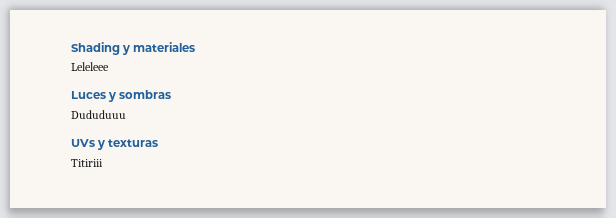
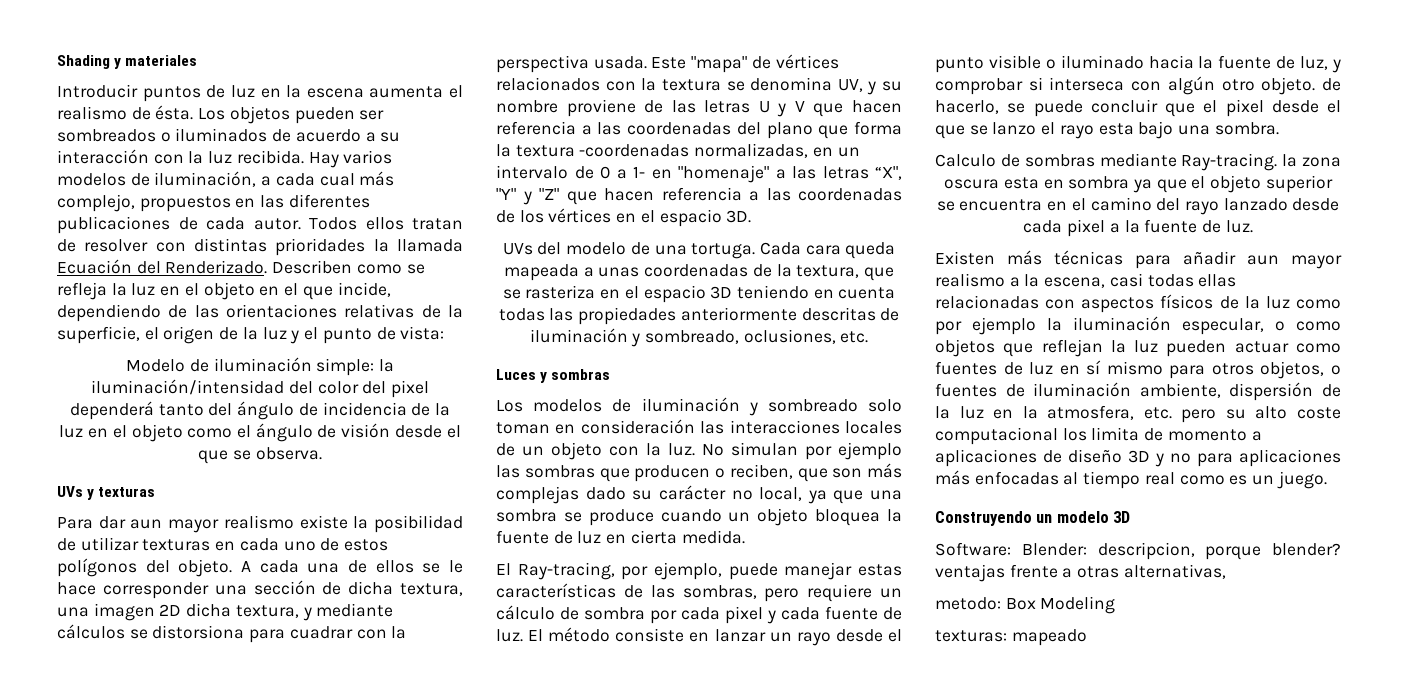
[71,62,109,71] [71,90,172,102] [71,110,126,119] [71,139,159,150] [71,159,103,167] Leleleee // Luces y sombras // Dududuuu // UVs y texturas // Titiriii -> [57,84,463,102] [57,105,385,124] [57,128,401,142] [57,149,393,168] [57,171,395,187] [57,194,370,212] [57,216,463,234] [57,238,463,256] [57,259,425,274] [57,282,391,300] [57,304,463,322] [57,326,445,344] [126,357,394,376] [91,379,429,398] [69,401,451,420] [59,423,461,442] [198,447,322,464] [57,486,156,500] [57,515,464,533] [57,537,389,551] [57,558,463,577] [57,580,463,599] [57,603,394,621] [57,624,407,643] [496,54,839,73] [496,77,902,95] [496,99,902,117] [496,121,902,139] [496,143,860,158] [496,165,902,183] [496,187,902,205] [496,208,752,227] [502,242,896,259] [503,264,895,281] [502,285,896,303] [498,307,900,325] [529,328,869,347] [496,369,611,383] [496,397,903,416] [496,419,902,434] [496,442,902,460] [496,463,902,482] [496,485,902,504] [496,508,902,526] [496,530,745,544] [496,562,903,580] [496,583,902,602] [496,605,902,624] [496,627,902,646] [935,55,1341,73] [935,76,1341,95] [935,99,1341,117] [935,121,1279,139] [935,153,1341,171] [944,175,1333,193] [936,197,1340,215] [1023,219,1253,237] [935,250,1342,269] [935,273,1237,288] [935,294,1341,313] [935,316,1341,335] [935,339,1341,357] [935,360,1341,379] [935,382,1341,401] [935,405,1341,423] [935,427,1262,445] [935,449,1341,467] [935,470,1327,489] [935,511,1131,526] [935,542,1341,560] [935,564,1226,582] [935,596,1116,614] [935,629,1087,646] Introducir puntos de luz en la escena aumenta el realismo de ésta. Los objetos pueden ser sombreados o iluminados de acuerdo a su interacción con la luz recibida. Hay varios modelos de iluminación, a cada cual más complejo, propuestos en las diferentes publicaciones de cada autor. Todos ellos tratan de resolver con distintas prioridades la llamada Ecuación del Renderizado. Describen como se refleja la luz en el objeto en el que incide, dependiendo de las orientaciones relativas de la superficie, el origen de la luz y el punto de vista: // Modelo de iluminación simple: la iluminación/intensidad del color del pixel dependerá tanto del ángulo de incidencia de la luz en el objeto como el ángulo de visión desde el que se observa. // UVs y texturas // Para dar aun mayor realismo existe la posibilidad de utilizar texturas en cada uno de estos polígonos del objeto. A cada una de ellos se le hace corresponder una sección de dicha textura, una imagen 2D dicha textura, y mediante cálculos se distorsiona para cuadrar con la perspectiva usada. Este "mapa" de vértices relacionados con la textura se denomina UV, y su nombre proviene de las letras U y V que hacen referencia a las coordenadas del plano que forma la textura -coordenadas normalizadas, en un intervalo de 0 a 1- en "homenaje" a las letras “X", "Y" y "Z" que hacen referencia a las coordenadas de los vértices en el espacio 3D. // UVs del modelo de una tortuga. Cada cara queda mapeada a unas coordenadas de la textura, que se rasteriza en el espacio 3D teniendo en cuenta todas las propiedades anteriormente descritas de iluminación y sombreado, oclusiones, etc. // Luces y sombras // Los modelos de iluminación y sombreado solo toman en consideración las interacciones locales de un objeto con la luz. No simulan por ejemplo las sombras que producen o reciben, que son más complejas dado su carácter no local, ya que una sombra se produce cuando un objeto bloquea la fuente de luz en cierta medida. // El Ray-tracing, por ejemplo, puede manejar estas características de las sombras, pero requiere un cálculo de sombra por cada pixel y cada fuente de luz. El método consiste en lanzar un rayo desde el punto visible o iluminado hacia la fuente de luz, y comprobar si interseca con algún otro objeto. de hacerlo, se puede concluir que el pixel desde el que se lanzo el rayo esta bajo una sombra. // Calculo de sombras mediante Ray-tracing. la zona oscura esta en sombra ya que el objeto superior se encuentra en el camino del rayo lanzado desde cada pixel a la fuente de luz. // Existen más técnicas para añadir aun mayor realismo a la escena, casi todas ellas relacionadas con aspectos físicos de la luz como por ejemplo la iluminación especular, o como objetos que reflejan la luz pueden actuar como fuentes de luz en sí mismo para otros objetos, o fuentes de iluminación ambiente, dispersión de la luz en la atmosfera, etc. pero su alto coste computacional los limita de momento a aplicaciones de diseño 3D y no para aplicaciones más enfocadas al tiempo real como es un juego. // Construyendo un modelo 3D // Software: Blender: descripcion, porque blender? ventajas frente a otras alternativas, // metodo: Box Modeling // texturas: mapeado

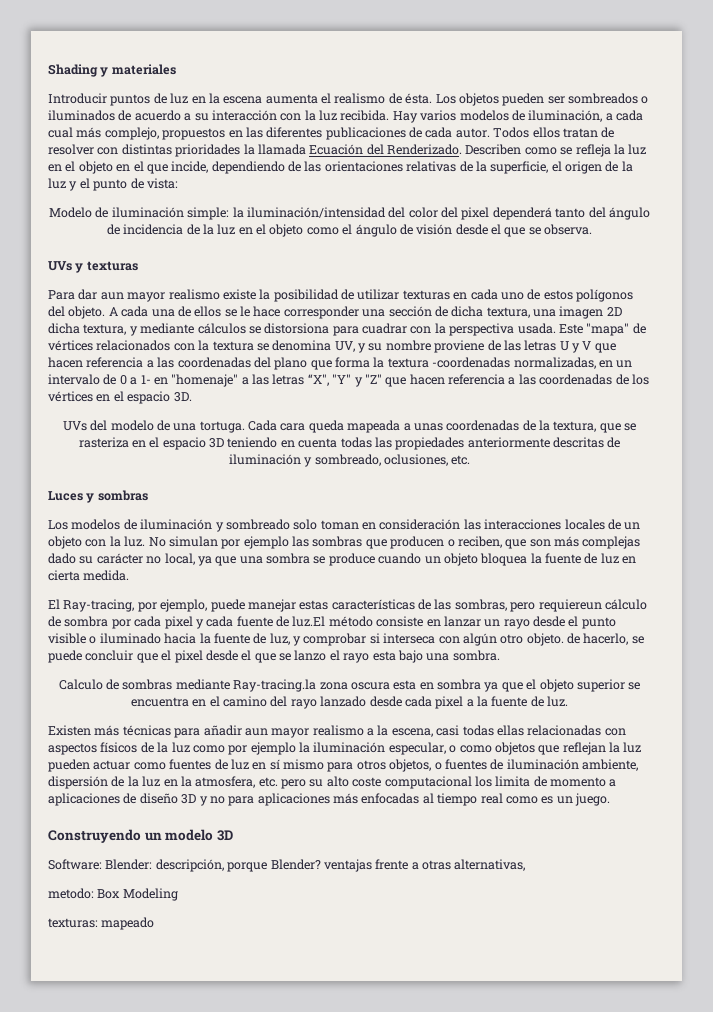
[807,584,902,602] requiere un -> [538,599,602,612] requiereun
[496,629,544,642] luz. El -> [292,616,326,627] luz.El
[1181,153,1297,171] Ray-tracing. la -> [233,679,317,692] Ray-tracing.la
[1097,542,1341,560] descripcion, porque blender? -> [155,859,321,872] descripción, porque Blender?

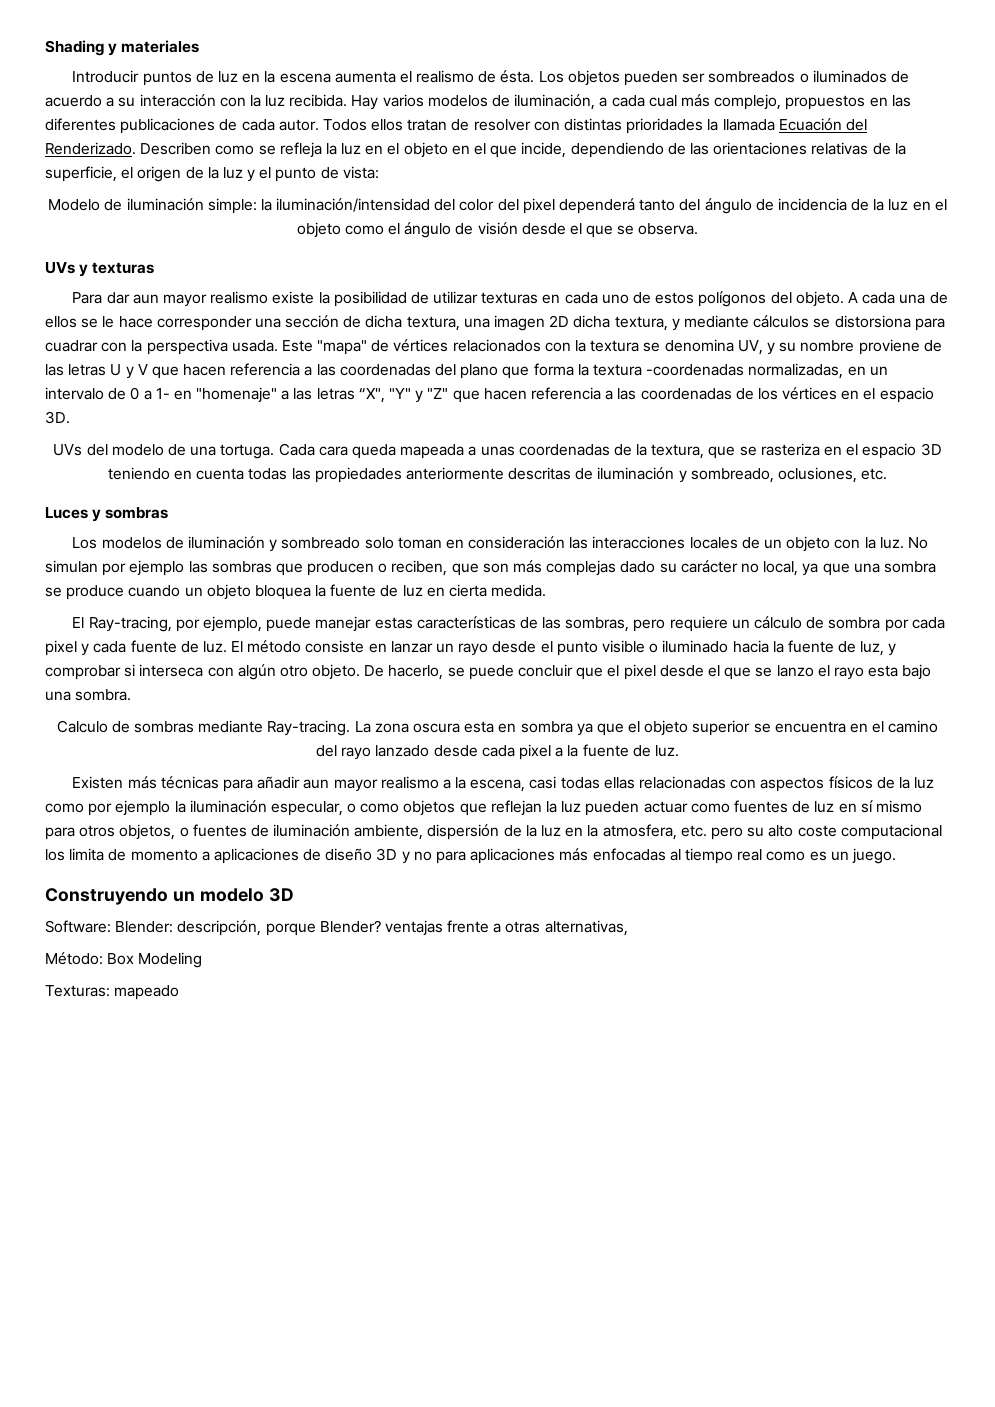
[538,599,602,612] requiereun -> [669,616,750,632] requiere un
[292,616,326,627] luz.El -> [202,641,244,653] luz. El
[567,633,580,644] de -> [364,665,385,677] De
[233,679,317,692] Ray-tracing.la -> [267,720,371,736] Ray-tracing. La
[48,888,94,899] metodo: -> [45,952,103,965] Método:
[48,918,98,928] texturas: -> [45,985,110,997] Texturas:

